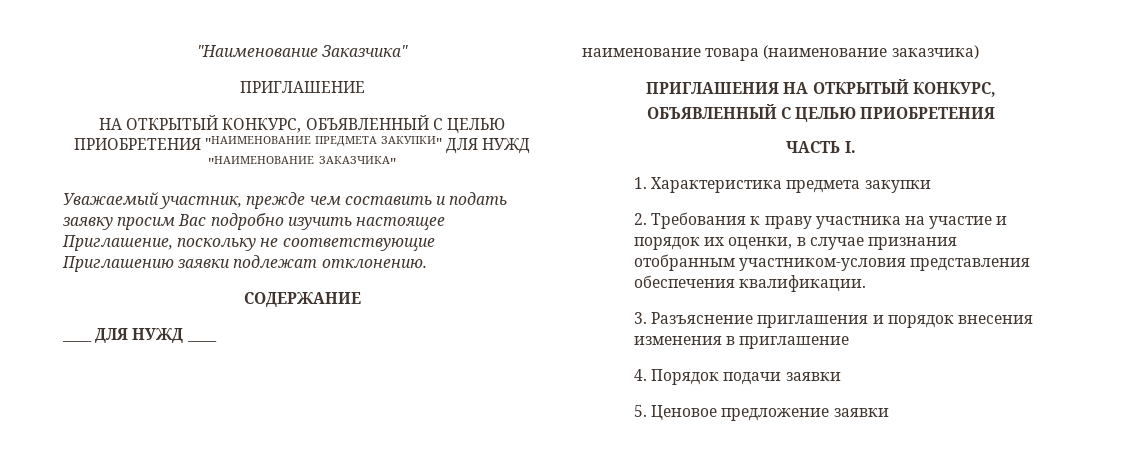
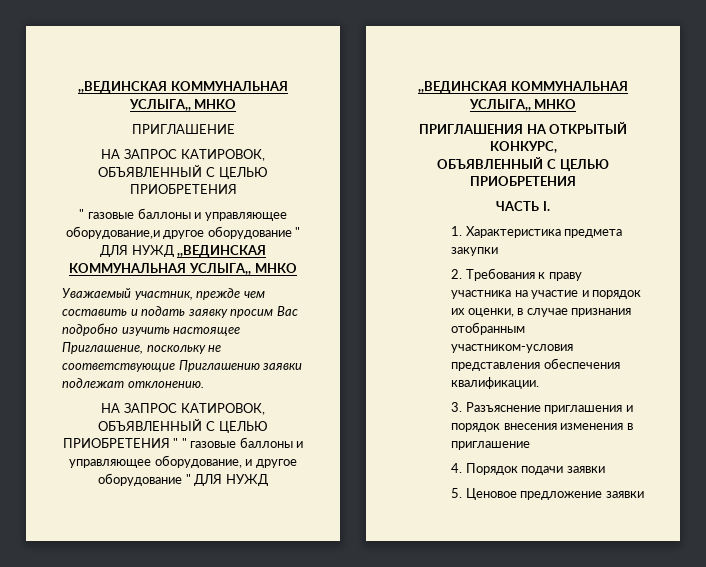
[196,45,409,57] "Наименование Заказчика" -> [78,81,288,93] [128,99,237,111] ,,ВЕДИНСКАЯ КОММУНАЛЬНАЯ УСЛЫГА,, МНКО
[126,115,505,134] [73,136,531,154] [208,156,396,170] ОТКРЫТЫЙ КОНКУРС, ОБЪЯВЛЕННЫЙ С ЦЕЛЬЮ ПРИОБРЕТЕНИЯ "НАИМЕНОВАНИЕ ПРЕДМЕТА ЗАКУПКИ" ДЛЯ НУЖД "НАИМЕНОВАНИЕ ЗАКАЗЧИКА" -> [124,149,265,161] [98,165,268,179] [129,184,237,194] [79,208,287,221] [65,226,301,239] [99,245,267,257] [69,263,297,275] ЗАПРОС КАТИРОВОК, ОБЪЯВЛЕННЫЙ С ЦЕЛЬЮ ПРИОБРЕТЕНИЯ // " газовые баллоны и управляющее оборудование,и другое оборудование " ДЛЯ НУЖД ,,ВЕДИНСКАЯ КОММУНАЛЬНАЯ УСЛЫГА,, МНКО
[243,292,361,307] [62,328,217,343] [582,45,979,61] СОДЕРЖАНИЕ // ____ ДЛЯ НУЖД ____ // наименование товара (наименование заказчика) -> [101,403,265,415] [98,419,268,433] [62,437,304,448] [69,455,297,468] [98,473,268,486] [418,81,628,93] [468,99,577,111] НА ЗАПРОС КАТИРОВОК, ОБЪЯВЛЕННЫЙ С ЦЕЛЬЮ ПРИОБРЕТЕНИЯ " " газовые баллоны и управляющее оборудование, и другое оборудование " ДЛЯ НУЖД ,,ВЕДИНСКАЯ КОММУНАЛЬНАЯ УСЛЫГА,, МНКО

